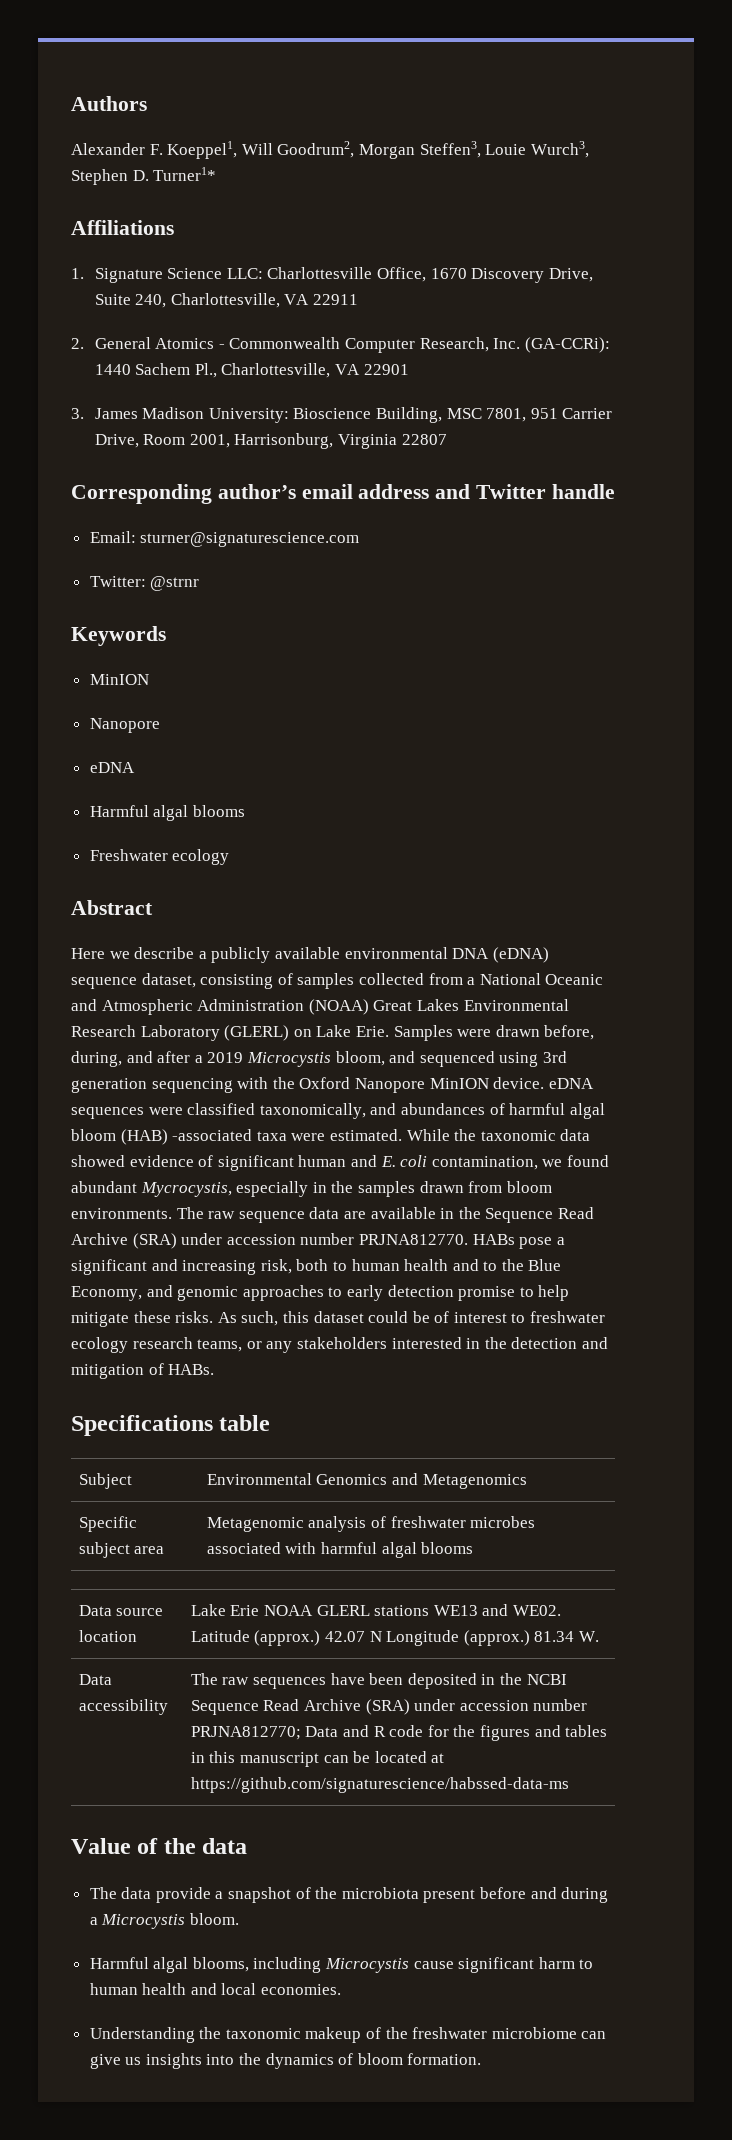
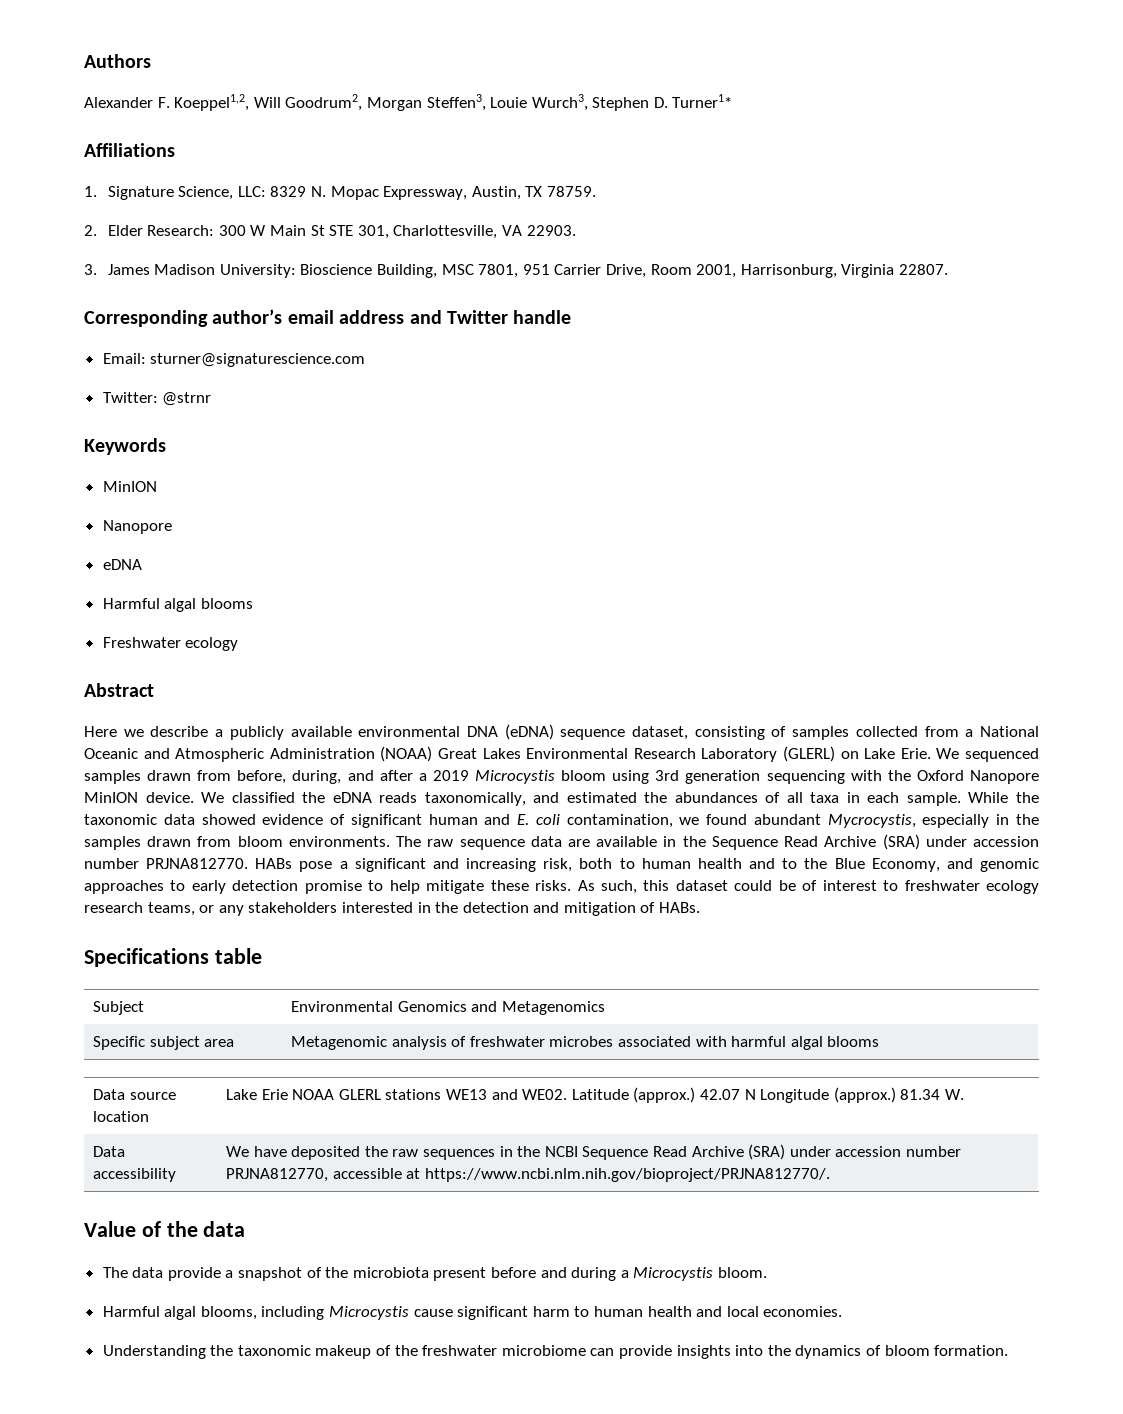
[167,141,238,159] Koeppel1, -> [174,94,250,111] Koeppel1,2,
[167,267,593,283] [94,293,358,308] [71,337,610,353] [94,363,409,378] Science LLC: Charlottesville Office, 1670 Discovery Drive, Suite 240, Charlottesville, VA 22911 // 2. General Atomics - Commonwealth Computer Research, Inc. (GA-CCRi): 1440 Sachem Pl., Charlottesville, VA 22901 -> [178,186,596,200] [84,225,576,239] Science, LLC: 8329 N. Mopac Expressway, Austin, TX 78759. // 2. Elder Research: 300 W Main St STE 301, Charlottesville, VA 22903.
[401,434,447,445] 22807 -> [898,264,948,275] 22807.
[393,1025,540,1041] Samples were drawn -> [936,748,1040,762] [84,770,232,784] We sequenced samples drawn from
[335,1051,495,1067] bloom, and sequenced -> [561,770,607,781] bloom
[548,1078,594,1089] [71,1103,605,1119] [71,1129,402,1145] eDNA sequences were classified taxonomically, and abundances of harmful algal bloom (HAB) -associated taxa were estimated. -> [201,792,961,806] We classified the eDNA reads taxonomically, and estimated the abundances of all taxa in each sample.
[190,1673,477,1689] The raw sequences have been deposited -> [226,1146,496,1160] We have deposited the raw sequences
[190,1725,608,1741] [190,1751,445,1767] [190,1777,569,1793] PRJNA812770; Data and R code for the figures and tables in this manuscript can be located at https://github.com/signaturescience/habssed-data-ms -> [226,1168,830,1182] PRJNA812770, accessible at https://www.ncbi.nlm.nih.gov/bioproject/PRJNA812770/.
[89,2054,142,2069] give us -> [619,1345,673,1359] provide

